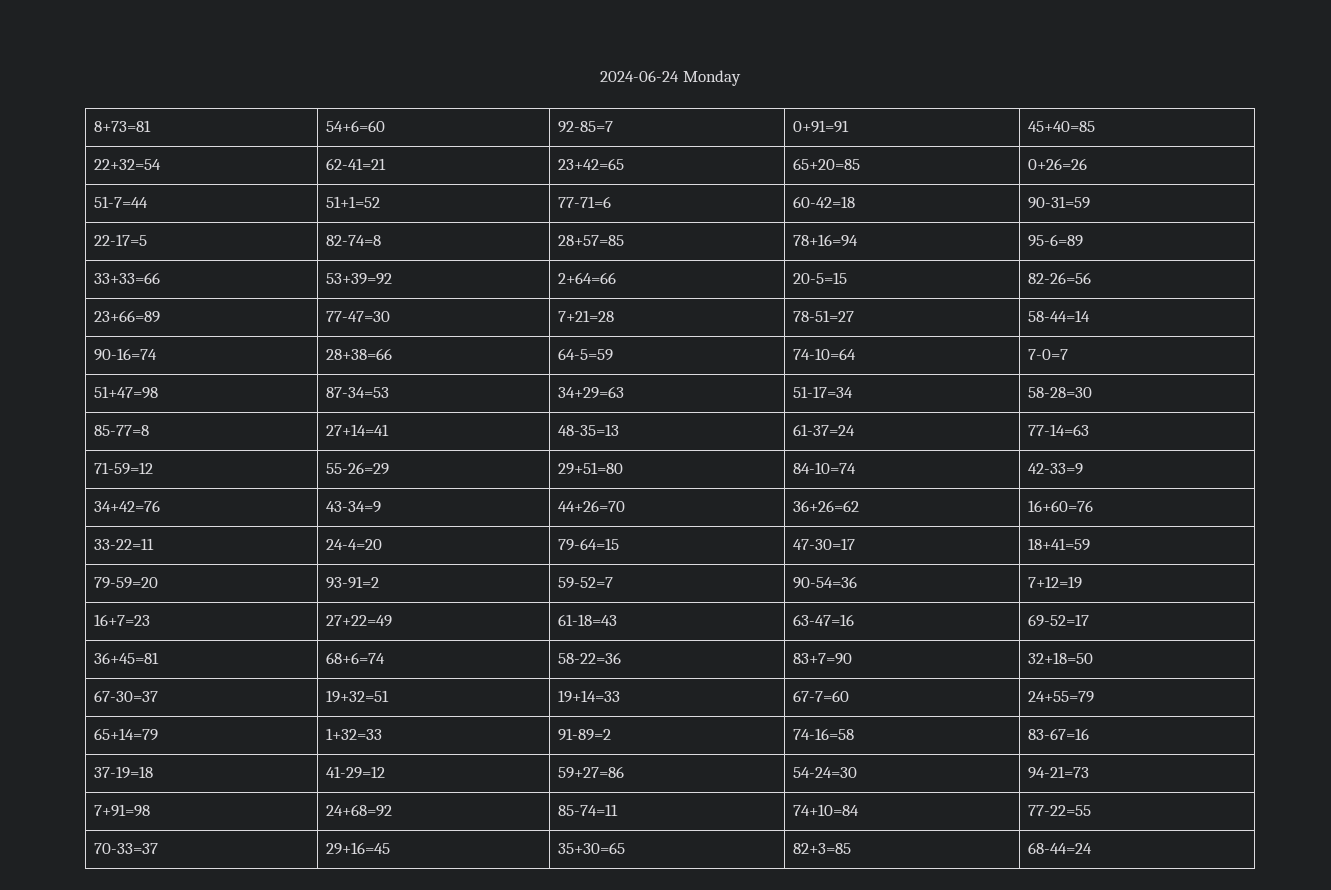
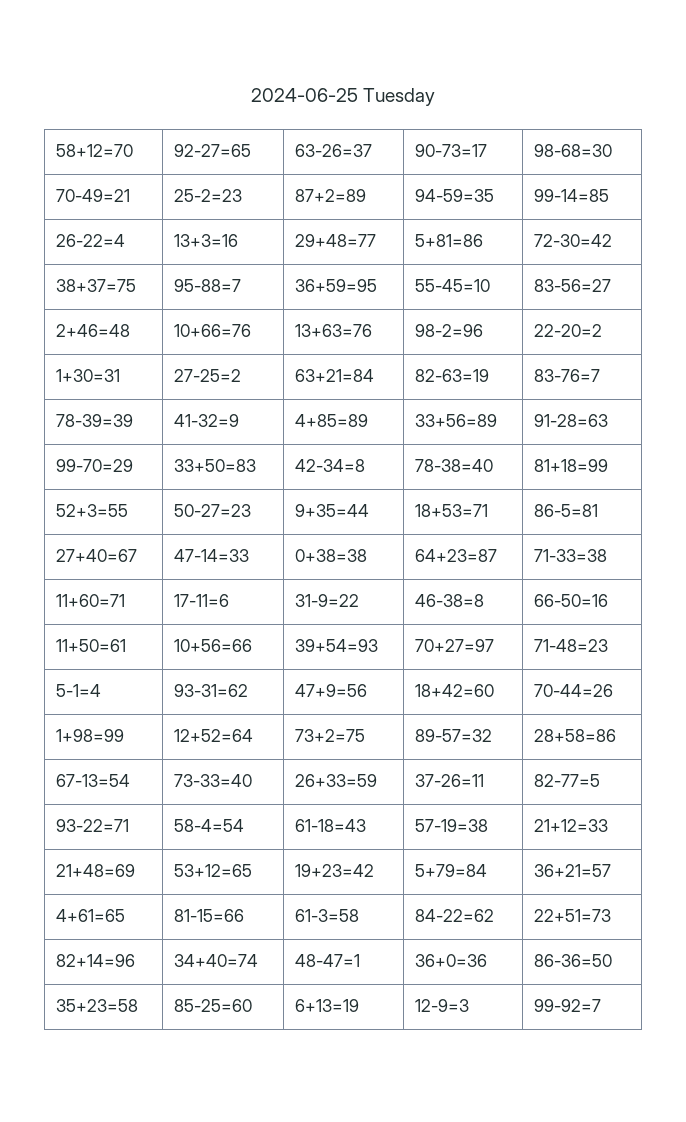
[600,70,741,86] [94,120,152,132] [326,120,386,132] [558,121,614,133] [793,120,850,133] [1028,121,1096,132] [94,159,162,170] [326,158,387,170] [558,158,625,170] [793,158,861,170] [1028,158,1088,170] [94,196,149,208] [326,196,381,208] [558,196,612,208] [793,196,856,208] [1028,196,1091,209] [94,234,148,246] [326,235,382,246] [558,235,625,246] [793,234,859,247] [1028,234,1084,247] [94,272,161,284] [326,273,393,285] [558,272,617,284] [793,272,848,284] [1028,272,1092,284] [94,310,161,323] [326,311,391,322] [558,310,615,322] [793,310,855,322] [1028,310,1091,322] [94,348,158,361] [326,348,393,360] [558,348,614,361] [793,348,857,360] [1028,349,1069,360] [94,386,159,399] [326,387,390,398] [558,386,625,399] [793,386,854,398] [1028,387,1093,398] [94,425,150,436] [326,424,390,436] [558,424,620,436] [793,424,856,436] [1028,424,1090,436] [94,462,154,475] [326,462,390,475] [558,462,624,475] [793,462,857,474] [1028,463,1084,475] [94,500,161,512] [326,501,382,513] [558,500,626,512] [793,500,860,512] [1028,500,1094,512] [94,538,155,550] [326,539,383,550] [558,538,620,551] [793,538,856,550] [1028,538,1091,551] [94,577,159,589] [326,576,380,589] [558,577,614,589] [793,576,858,589] [1028,576,1083,589] [94,614,151,626] [326,615,393,627] [558,614,618,626] [793,614,855,626] [1028,614,1090,627] [94,652,160,664] [326,652,386,664] [558,652,622,664] [793,653,853,665] [1028,652,1094,664] [94,690,159,702] [326,690,390,703] [558,690,621,703] [793,690,850,702] [1028,691,1095,703] [94,728,159,741] [326,728,383,740] [558,728,612,741] [793,728,855,740] [1028,728,1090,740] [94,766,154,779] [326,766,386,779] [558,766,625,779] [793,767,858,778] [1028,766,1090,779] [94,804,151,817] [326,804,393,817] [558,804,619,816] [793,804,860,816] [1028,805,1092,816] [94,843,159,854] [326,842,391,855] [558,842,626,854] [793,843,852,854] [1028,842,1093,854] 2024-06-24 Monday // 8+73=81 | 54+6=60 | 92-85=7 | 0+91=91 | 45+40=85 // 22+32=54 | 62-41=21 | 23+42=65 | 65+20=85 | 0+26=26 // 51-7=44 | 51+1=52 | 77-71=6 | 60-42=18 | 90-31=59 // 22-17=5 | 82-74=8 | 28+57=85 | 78+16=94 | 95-6=89 // 33+33=66 | 53+39=92 | 2+64=66 | 20-5=15 | 82-26=56 // 23+66=89 | 77-47=30 | 7+21=28 | 78-51=27 | 58-44=14 // 90-16=74 | 28+38=66 | 64-5=59 | 74-10=64 | 7-0=7 // 51+47=98 | 87-34=53 | 34+29=63 | 51-17=34 | 58-28=30 // 85-77=8 | 27+14=41 | 48-35=13 | 61-37=24 | 77-14=63 // 71-59=12 | 55-26=29 | 29+51=80 | 84-10=74 | 42-33=9 // 34+42=76 | 43-34=9 | 44+26=70 | 36+26=62 | 16+60=76 // 33-22=11 | 24-4=20 | 79-64=15 | 47-30=17 | 18+41=59 // 79-59=20 | 93-91=2 | 59-52=7 | 90-54=36 | 7+12=19 // 16+7=23 | 27+22=49 | 61-18=43 | 63-47=16 | 69-52=17 // 36+45=81 | 68+6=74 | 58-22=36 | 83+7=90 | 32+18=50 // 67-30=37 | 19+32=51 | 19+14=33 | 67-7=60 | 24+55=79 // 65+14=79 | 1+32=33 | 91-89=2 | 74-16=58 | 83-67=16 // 37-19=18 | 41-29=12 | 59+27=86 | 54-24=30 | 94-21=73 // 7+91=98 | 24+68=92 | 85-74=11 | 74+10=84 | 77-22=55 // 70-33=37 | 29+16=45 | 35+30=65 | 82+3=85 | 68-44=24 -> [250,88,436,106] [56,144,134,157] [174,144,252,157] [295,144,373,157] [415,144,488,157] [534,144,613,157] [56,189,131,202] [174,189,243,202] [295,189,367,202] [415,189,495,202] [534,189,610,202] [56,234,126,247] [174,234,239,247] [295,234,377,247] [415,234,484,247] [534,234,613,247] [56,279,137,292] [174,279,242,292] [295,279,378,292] [415,279,491,292] [534,279,612,292] [56,324,131,337] [174,324,252,337] [295,324,373,337] [415,324,484,337] [534,324,603,337] [56,369,121,382] [174,369,242,382] [295,369,375,382] [415,369,490,382] [534,369,601,382] [56,414,134,427] [174,414,240,427] [295,414,369,427] [415,414,498,427] [534,414,609,427] [56,459,134,472] [174,459,257,472] [295,459,366,472] [415,459,494,472] [534,459,609,472] [56,504,129,517] [174,504,252,517] [295,504,370,517] [415,504,489,517] [534,504,599,517] [56,549,138,562] [174,549,250,562] [295,549,368,562] [415,549,498,562] [534,549,608,562] [56,594,126,607] [174,594,230,607] [295,594,360,607] [415,594,485,607] [534,594,609,607] [56,639,127,652] [174,639,253,652] [295,639,379,652] [415,639,495,652] [534,639,609,652] [56,684,102,697] [174,684,249,697] [295,684,368,697] [415,684,495,697] [534,684,614,697] [56,729,125,742] [174,729,254,742] [295,729,366,742] [415,729,493,742] [534,729,617,742] [56,774,131,787] [174,774,253,787] [295,774,378,787] [415,774,485,787] [534,774,601,787] [56,819,130,832] [174,819,245,832] [295,819,367,832] [415,819,489,832] [534,819,609,832] [56,864,136,877] [174,864,253,877] [295,864,375,877] [415,864,488,877] [534,864,612,877] [56,909,126,922] [174,909,245,922] [295,909,360,922] [415,909,495,922] [534,909,612,922] [56,954,136,967] [174,954,259,967] [295,954,361,967] [415,954,488,967] [534,954,613,967] [56,999,139,1012] [174,999,253,1012] [295,999,360,1012] [415,999,470,1012] [534,999,602,1012] 2024-06-25 Tuesday // 58+12=70 | 92-27=65 | 63-26=37 | 90-73=17 | 98-68=30 // 70-49=21 | 25-2=23 | 87+2=89 | 94-59=35 | 99-14=85 // 26-22=4 | 13+3=16 | 29+48=77 | 5+81=86 | 72-30=42 // 38+37=75 | 95-88=7 | 36+59=95 | 55-45=10 | 83-56=27 // 2+46=48 | 10+66=76 | 13+63=76 | 98-2=96 | 22-20=2 // 1+30=31 | 27-25=2 | 63+21=84 | 82-63=19 | 83-76=7 // 78-39=39 | 41-32=9 | 4+85=89 | 33+56=89 | 91-28=63 // 99-70=29 | 33+50=83 | 42-34=8 | 78-38=40 | 81+18=99 // 52+3=55 | 50-27=23 | 9+35=44 | 18+53=71 | 86-5=81 // 27+40=67 | 47-14=33 | 0+38=38 | 64+23=87 | 71-33=38 // 11+60=71 | 17-11=6 | 31-9=22 | 46-38=8 | 66-50=16 // 11+50=61 | 10+56=66 | 39+54=93 | 70+27=97 | 71-48=23 // 5-1=4 | 93-31=62 | 47+9=56 | 18+42=60 | 70-44=26 // 1+98=99 | 12+52=64 | 73+2=75 | 89-57=32 | 28+58=86 // 67-13=54 | 73-33=40 | 26+33=59 | 37-26=11 | 82-77=5 // 93-22=71 | 58-4=54 | 61-18=43 | 57-19=38 | 21+12=33 // 21+48=69 | 53+12=65 | 19+23=42 | 5+79=84 | 36+21=57 // 4+61=65 | 81-15=66 | 61-3=58 | 84-22=62 | 22+51=73 // 82+14=96 | 34+40=74 | 48-47=1 | 36+0=36 | 86-36=50 // 35+23=58 | 85-25=60 | 6+13=19 | 12-9=3 | 99-92=7

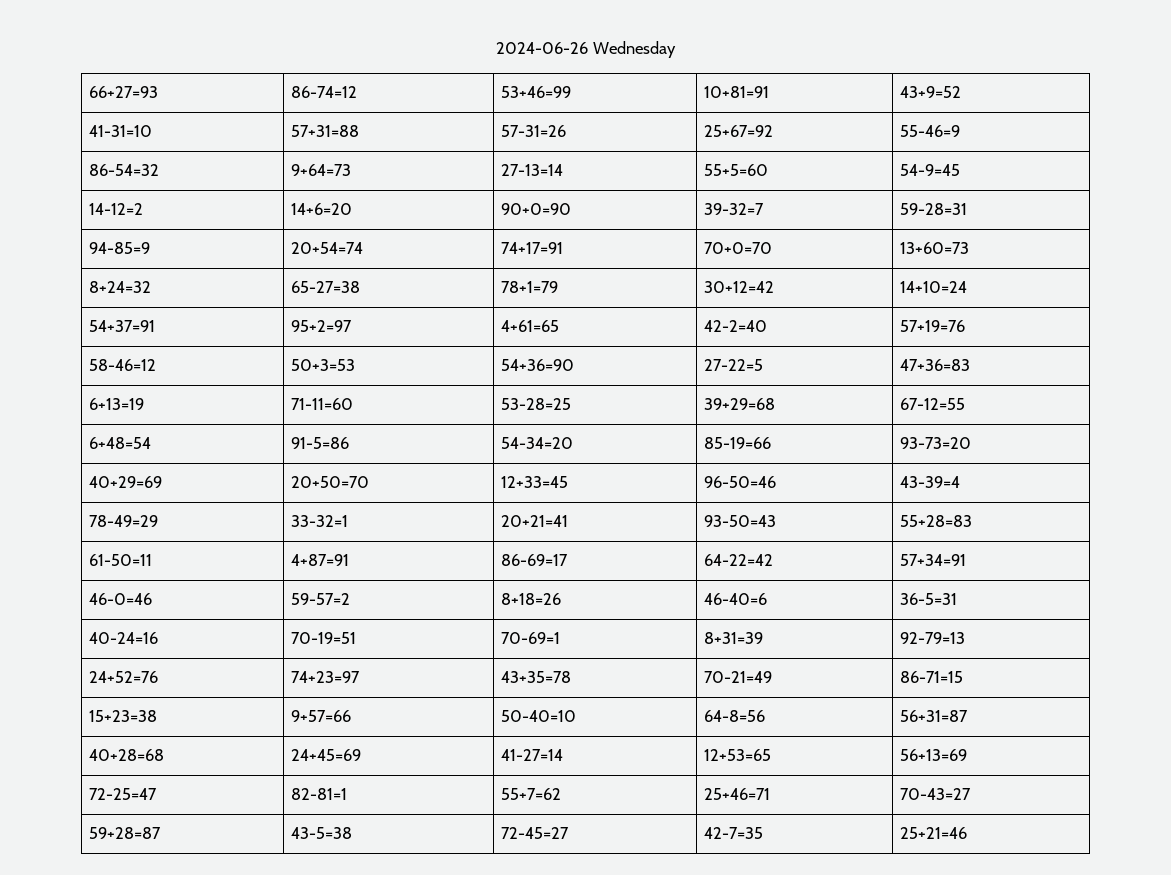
[250,88,436,106] [56,144,134,157] [174,144,252,157] [295,144,373,157] [415,144,488,157] [534,144,613,157] [56,189,131,202] [174,189,243,202] [295,189,367,202] [415,189,495,202] [534,189,610,202] [56,234,126,247] [174,234,239,247] [295,234,377,247] [415,234,484,247] [534,234,613,247] [56,279,137,292] [174,279,242,292] [295,279,378,292] [415,279,491,292] [534,279,612,292] [56,324,131,337] [174,324,252,337] [295,324,373,337] [415,324,484,337] [534,324,603,337] [56,369,121,382] [174,369,242,382] [295,369,375,382] [415,369,490,382] [534,369,601,382] [56,414,134,427] [174,414,240,427] [295,414,369,427] [415,414,498,427] [534,414,609,427] [56,459,134,472] [174,459,257,472] [295,459,366,472] [415,459,494,472] [534,459,609,472] [56,504,129,517] [174,504,252,517] [295,504,370,517] [415,504,489,517] [534,504,599,517] [56,549,138,562] [174,549,250,562] [295,549,368,562] [415,549,498,562] [534,549,608,562] [56,594,126,607] [174,594,230,607] [295,594,360,607] [415,594,485,607] [534,594,609,607] [56,639,127,652] [174,639,253,652] [295,639,379,652] [415,639,495,652] [534,639,609,652] [56,684,102,697] [174,684,249,697] [295,684,368,697] [415,684,495,697] [534,684,614,697] [56,729,125,742] [174,729,254,742] [295,729,366,742] [415,729,493,742] [534,729,617,742] [56,774,131,787] [174,774,253,787] [295,774,378,787] [415,774,485,787] [534,774,601,787] [56,819,130,832] [174,819,245,832] [295,819,367,832] [415,819,489,832] [534,819,609,832] [56,864,136,877] [174,864,253,877] [295,864,375,877] [415,864,488,877] [534,864,612,877] [56,909,126,922] [174,909,245,922] [295,909,360,922] [415,909,495,922] [534,909,612,922] [56,954,136,967] [174,954,259,967] [295,954,361,967] [415,954,488,967] [534,954,613,967] [56,999,139,1012] [174,999,253,1012] [295,999,360,1012] [415,999,470,1012] [534,999,602,1012] 2024-06-25 Tuesday // 58+12=70 | 92-27=65 | 63-26=37 | 90-73=17 | 98-68=30 // 70-49=21 | 25-2=23 | 87+2=89 | 94-59=35 | 99-14=85 // 26-22=4 | 13+3=16 | 29+48=77 | 5+81=86 | 72-30=42 // 38+37=75 | 95-88=7 | 36+59=95 | 55-45=10 | 83-56=27 // 2+46=48 | 10+66=76 | 13+63=76 | 98-2=96 | 22-20=2 // 1+30=31 | 27-25=2 | 63+21=84 | 82-63=19 | 83-76=7 // 78-39=39 | 41-32=9 | 4+85=89 | 33+56=89 | 91-28=63 // 99-70=29 | 33+50=83 | 42-34=8 | 78-38=40 | 81+18=99 // 52+3=55 | 50-27=23 | 9+35=44 | 18+53=71 | 86-5=81 // 27+40=67 | 47-14=33 | 0+38=38 | 64+23=87 | 71-33=38 // 11+60=71 | 17-11=6 | 31-9=22 | 46-38=8 | 66-50=16 // 11+50=61 | 10+56=66 | 39+54=93 | 70+27=97 | 71-48=23 // 5-1=4 | 93-31=62 | 47+9=56 | 18+42=60 | 70-44=26 // 1+98=99 | 12+52=64 | 73+2=75 | 89-57=32 | 28+58=86 // 67-13=54 | 73-33=40 | 26+33=59 | 37-26=11 | 82-77=5 // 93-22=71 | 58-4=54 | 61-18=43 | 57-19=38 | 21+12=33 // 21+48=69 | 53+12=65 | 19+23=42 | 5+79=84 | 36+21=57 // 4+61=65 | 81-15=66 | 61-3=58 | 84-22=62 | 22+51=73 // 82+14=96 | 34+40=74 | 48-47=1 | 36+0=36 | 86-36=50 // 35+23=58 | 85-25=60 | 6+13=19 | 12-9=3 | 99-92=7 -> [496,41,676,58] [89,86,159,98] [291,86,358,98] [501,86,572,98] [704,86,770,98] [900,86,962,98] [89,125,153,137] [291,125,360,137] [501,125,567,137] [704,125,774,137] [900,125,961,137] [89,164,160,176] [291,164,352,176] [501,164,564,176] [704,164,769,176] [900,164,961,176] [89,203,144,215] [291,203,353,215] [501,203,572,215] [704,203,765,215] [900,203,968,215] [89,242,151,254] [291,242,364,254] [501,242,564,254] [704,242,773,254] [900,242,970,254] [89,281,152,293] [291,281,361,293] [501,281,559,293] [704,281,775,293] [900,281,968,293] [89,320,156,332] [291,320,353,332] [501,320,560,332] [704,320,768,332] [900,320,966,332] [89,359,157,371] [291,359,356,371] [501,359,575,371] [704,359,764,371] [900,359,971,371] [89,398,145,410] [291,398,354,410] [501,398,572,410] [704,398,776,410] [900,398,966,410] [89,437,152,449] [291,437,350,449] [501,437,574,449] [704,437,772,449] [900,437,972,449] [89,476,163,488] [291,476,370,488] [501,476,569,488] [704,476,777,488] [900,476,961,488] [89,515,159,527] [291,515,349,527] [501,515,569,527] [704,515,777,527] [900,515,973,527] [89,554,153,566] [291,554,350,566] [501,554,569,566] [704,554,774,566] [900,554,967,566] [89,593,153,605] [291,593,351,605] [501,593,562,605] [704,593,768,605] [900,593,958,605] [89,632,159,644] [291,632,357,644] [501,632,561,644] [704,632,764,644] [900,632,966,644] [89,671,159,683] [291,671,361,683] [501,671,572,683] [704,671,773,683] [900,671,964,683] [89,710,158,722] [291,710,352,722] [501,710,577,722] [704,710,766,722] [900,710,969,722] [89,749,165,761] [291,749,362,761] [501,749,564,761] [704,749,772,761] [900,749,968,761] [89,788,158,800] [291,788,348,800] [501,788,562,800] [704,788,771,800] [900,788,972,800] [89,827,162,839] [291,827,353,839] [501,827,570,839] [704,827,764,839] [900,827,968,839] 2024-06-26 Wednesday // 66+27=93 | 86-74=12 | 53+46=99 | 10+81=91 | 43+9=52 // 41-31=10 | 57+31=88 | 57-31=26 | 25+67=92 | 55-46=9 // 86-54=32 | 9+64=73 | 27-13=14 | 55+5=60 | 54-9=45 // 14-12=2 | 14+6=20 | 90+0=90 | 39-32=7 | 59-28=31 // 94-85=9 | 20+54=74 | 74+17=91 | 70+0=70 | 13+60=73 // 8+24=32 | 65-27=38 | 78+1=79 | 30+12=42 | 14+10=24 // 54+37=91 | 95+2=97 | 4+61=65 | 42-2=40 | 57+19=76 // 58-46=12 | 50+3=53 | 54+36=90 | 27-22=5 | 47+36=83 // 6+13=19 | 71-11=60 | 53-28=25 | 39+29=68 | 67-12=55 // 6+48=54 | 91-5=86 | 54-34=20 | 85-19=66 | 93-73=20 // 40+29=69 | 20+50=70 | 12+33=45 | 96-50=46 | 43-39=4 // 78-49=29 | 33-32=1 | 20+21=41 | 93-50=43 | 55+28=83 // 61-50=11 | 4+87=91 | 86-69=17 | 64-22=42 | 57+34=91 // 46-0=46 | 59-57=2 | 8+18=26 | 46-40=6 | 36-5=31 // 40-24=16 | 70-19=51 | 70-69=1 | 8+31=39 | 92-79=13 // 24+52=76 | 74+23=97 | 43+35=78 | 70-21=49 | 86-71=15 // 15+23=38 | 9+57=66 | 50-40=10 | 64-8=56 | 56+31=87 // 40+28=68 | 24+45=69 | 41-27=14 | 12+53=65 | 56+13=69 // 72-25=47 | 82-81=1 | 55+7=62 | 25+46=71 | 70-43=27 // 59+28=87 | 43-5=38 | 72-45=27 | 42-7=35 | 25+21=46

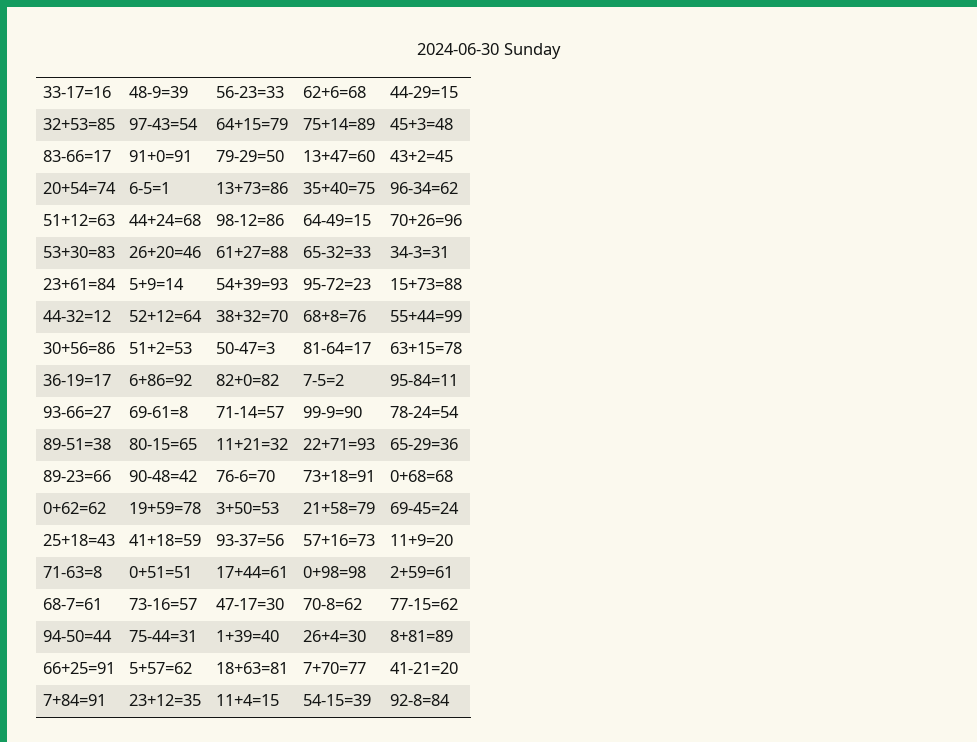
[496,41,676,58] [89,86,159,98] [291,86,358,98] [501,86,572,98] [704,86,770,98] [900,86,962,98] [89,125,153,137] [291,125,360,137] [501,125,567,137] [704,125,774,137] [900,125,961,137] [89,164,160,176] [291,164,352,176] [501,164,564,176] [704,164,769,176] [900,164,961,176] [89,203,144,215] [291,203,353,215] [501,203,572,215] [704,203,765,215] [900,203,968,215] [89,242,151,254] [291,242,364,254] [501,242,564,254] [704,242,773,254] [900,242,970,254] [89,281,152,293] [291,281,361,293] [501,281,559,293] [704,281,775,293] [900,281,968,293] [89,320,156,332] [291,320,353,332] [501,320,560,332] [704,320,768,332] [900,320,966,332] [89,359,157,371] [291,359,356,371] [501,359,575,371] [704,359,764,371] [900,359,971,371] [89,398,145,410] [291,398,354,410] [501,398,572,410] [704,398,776,410] [900,398,966,410] [89,437,152,449] [291,437,350,449] [501,437,574,449] [704,437,772,449] [900,437,972,449] [89,476,163,488] [291,476,370,488] [501,476,569,488] [704,476,777,488] [900,476,961,488] [89,515,159,527] [291,515,349,527] [501,515,569,527] [704,515,777,527] [900,515,973,527] [89,554,153,566] [291,554,350,566] [501,554,569,566] [704,554,774,566] [900,554,967,566] [89,593,153,605] [291,593,351,605] [501,593,562,605] [704,593,768,605] [900,593,958,605] [89,632,159,644] [291,632,357,644] [501,632,561,644] [704,632,764,644] [900,632,966,644] [89,671,159,683] [291,671,361,683] [501,671,572,683] [704,671,773,683] [900,671,964,683] [89,710,158,722] [291,710,352,722] [501,710,577,722] [704,710,766,722] [900,710,969,722] [89,749,165,761] [291,749,362,761] [501,749,564,761] [704,749,772,761] [900,749,968,761] [89,788,158,800] [291,788,348,800] [501,788,562,800] [704,788,771,800] [900,788,972,800] [89,827,162,839] [291,827,353,839] [501,827,570,839] [704,827,764,839] [900,827,968,839] 2024-06-26 Wednesday // 66+27=93 | 86-74=12 | 53+46=99 | 10+81=91 | 43+9=52 // 41-31=10 | 57+31=88 | 57-31=26 | 25+67=92 | 55-46=9 // 86-54=32 | 9+64=73 | 27-13=14 | 55+5=60 | 54-9=45 // 14-12=2 | 14+6=20 | 90+0=90 | 39-32=7 | 59-28=31 // 94-85=9 | 20+54=74 | 74+17=91 | 70+0=70 | 13+60=73 // 8+24=32 | 65-27=38 | 78+1=79 | 30+12=42 | 14+10=24 // 54+37=91 | 95+2=97 | 4+61=65 | 42-2=40 | 57+19=76 // 58-46=12 | 50+3=53 | 54+36=90 | 27-22=5 | 47+36=83 // 6+13=19 | 71-11=60 | 53-28=25 | 39+29=68 | 67-12=55 // 6+48=54 | 91-5=86 | 54-34=20 | 85-19=66 | 93-73=20 // 40+29=69 | 20+50=70 | 12+33=45 | 96-50=46 | 43-39=4 // 78-49=29 | 33-32=1 | 20+21=41 | 93-50=43 | 55+28=83 // 61-50=11 | 4+87=91 | 86-69=17 | 64-22=42 | 57+34=91 // 46-0=46 | 59-57=2 | 8+18=26 | 46-40=6 | 36-5=31 // 40-24=16 | 70-19=51 | 70-69=1 | 8+31=39 | 92-79=13 // 24+52=76 | 74+23=97 | 43+35=78 | 70-21=49 | 86-71=15 // 15+23=38 | 9+57=66 | 50-40=10 | 64-8=56 | 56+31=87 // 40+28=68 | 24+45=69 | 41-27=14 | 12+53=65 | 56+13=69 // 72-25=47 | 82-81=1 | 55+7=62 | 25+46=71 | 70-43=27 // 59+28=87 | 43-5=38 | 72-45=27 | 42-7=35 | 25+21=46 -> [417,43,561,59] [42,86,111,98] [128,86,188,98] [215,86,284,98] [302,86,366,98] [389,86,458,98] [42,118,115,130] [128,118,198,130] [215,118,288,130] [302,118,375,130] [389,118,453,130] [42,150,111,162] [128,150,192,162] [215,150,284,162] [302,150,375,162] [389,150,453,162] [42,182,116,194] [128,182,170,194] [215,182,288,194] [302,182,375,194] [389,182,458,194] [42,214,115,226] [128,214,201,226] [215,214,284,226] [302,214,371,226] [389,214,462,226] [42,246,115,258] [128,246,201,258] [215,246,288,258] [302,246,371,258] [389,246,449,258] [42,278,116,290] [128,278,184,290] [215,278,288,290] [302,278,371,290] [389,278,462,290] [42,310,111,322] [128,310,202,322] [215,310,288,322] [302,310,366,322] [389,310,462,322] [42,342,115,354] [128,342,192,354] [215,342,275,354] [302,342,371,354] [389,342,462,354] [42,374,111,386] [128,374,192,386] [215,374,279,386] [302,374,344,386] [389,374,458,386] [42,406,111,418] [128,406,188,418] [215,406,284,418] [302,406,362,418] [389,406,459,418] [42,438,111,450] [128,438,197,450] [215,438,288,450] [302,438,375,450] [389,438,458,450] [42,470,111,482] [128,470,197,482] [215,470,275,482] [302,470,375,482] [389,470,453,482] [42,502,106,514] [128,502,201,514] [215,502,279,514] [302,502,375,514] [389,502,459,514] [42,534,115,546] [128,534,201,546] [215,534,284,546] [302,534,375,546] [389,534,453,546] [42,566,102,578] [128,566,192,578] [215,566,288,578] [302,566,366,578] [389,566,453,578] [42,598,102,610] [128,598,197,610] [215,598,284,610] [302,598,362,610] [389,598,458,610] [42,630,112,642] [128,630,197,642] [215,630,279,642] [302,630,366,642] [389,630,453,642] [42,662,115,674] [128,662,192,674] [215,662,288,674] [302,662,366,674] [389,662,458,674] [42,694,106,706] [128,694,201,706] [215,694,279,706] [302,694,371,706] [389,694,450,706] 2024-06-30 Sunday // 33-17=16 | 48-9=39 | 56-23=33 | 62+6=68 | 44-29=15 // 32+53=85 | 97-43=54 | 64+15=79 | 75+14=89 | 45+3=48 // 83-66=17 | 91+0=91 | 79-29=50 | 13+47=60 | 43+2=45 // 20+54=74 | 6-5=1 | 13+73=86 | 35+40=75 | 96-34=62 // 51+12=63 | 44+24=68 | 98-12=86 | 64-49=15 | 70+26=96 // 53+30=83 | 26+20=46 | 61+27=88 | 65-32=33 | 34-3=31 // 23+61=84 | 5+9=14 | 54+39=93 | 95-72=23 | 15+73=88 // 44-32=12 | 52+12=64 | 38+32=70 | 68+8=76 | 55+44=99 // 30+56=86 | 51+2=53 | 50-47=3 | 81-64=17 | 63+15=78 // 36-19=17 | 6+86=92 | 82+0=82 | 7-5=2 | 95-84=11 // 93-66=27 | 69-61=8 | 71-14=57 | 99-9=90 | 78-24=54 // 89-51=38 | 80-15=65 | 11+21=32 | 22+71=93 | 65-29=36 // 89-23=66 | 90-48=42 | 76-6=70 | 73+18=91 | 0+68=68 // 0+62=62 | 19+59=78 | 3+50=53 | 21+58=79 | 69-45=24 // 25+18=43 | 41+18=59 | 93-37=56 | 57+16=73 | 11+9=20 // 71-63=8 | 0+51=51 | 17+44=61 | 0+98=98 | 2+59=61 // 68-7=61 | 73-16=57 | 47-17=30 | 70-8=62 | 77-15=62 // 94-50=44 | 75-44=31 | 1+39=40 | 26+4=30 | 8+81=89 // 66+25=91 | 5+57=62 | 18+63=81 | 7+70=77 | 41-21=20 // 7+84=91 | 23+12=35 | 11+4=15 | 54-15=39 | 92-8=84

